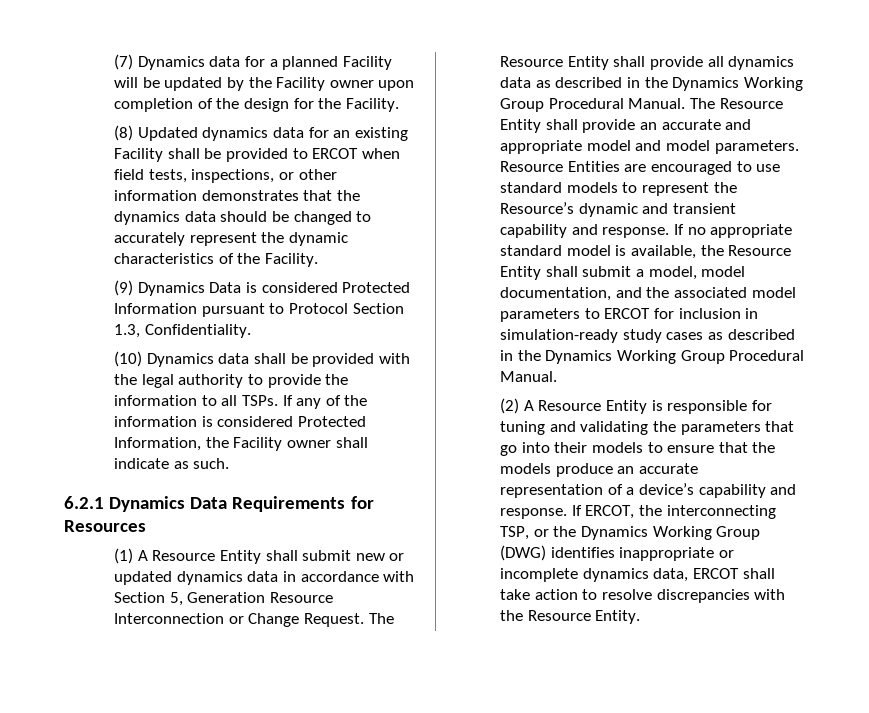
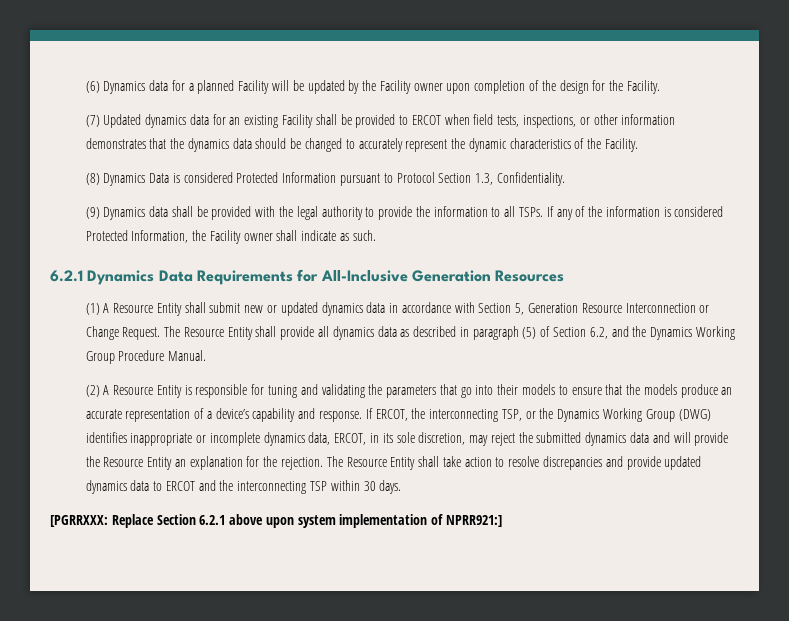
[114,54,134,70] (7) -> [85,81,100,93] (6)
[114,125,134,141] (8) -> [85,115,100,127] (7)
[114,280,134,296] (9) -> [85,173,100,185] (8)
[114,351,143,367] (10) -> [85,207,100,219] (9)
(374, 502) none -> [320,270,491,282] All-Inclusive Generation
[644,77,803,91] [500,98,783,112] [500,119,752,133] [500,140,799,154] [500,161,781,175] [500,182,737,196] [500,202,736,217] [500,224,793,238] [500,245,792,259] [500,266,746,280] [500,287,796,301] [500,308,759,322] [500,329,795,343] [500,350,805,364] the Dynamics Working Group Procedural Manual. The Resource Entity shall provide an accurate and appropriate model and model parameters. Resource Entities are encouraged to use standard models to represent the Resource’s dynamic and transient capability and response. If no appropriate standard model is available, the Resource Entity shall submit a model, model documentation, and the associated model parameters to ERCOT for inclusion in simulation-ready study cases as described in the Dynamics Working Group Procedural -> [472,326,735,340] [85,350,165,364] paragraph (5) of Section 6.2, and the Dynamics Working Group Procedure
[692,568,739,579] ERCOT -> [334,432,729,446] [85,456,416,470] ERCOT, in its sole discretion, may reject the submitted dynamics data and will provide the Resource Entity an explanation for the rejection. The Resource Entity
[754,589,786,600] [500,610,641,624] with the Resource Entity. -> [605,456,702,470] [85,480,402,494] [50,514,503,528] and provide updated dynamics data to ERCOT and the interconnecting TSP within 30 days. // [PGRRXXX: Replace Section 6.2.1 above upon system implementation of NPRR921:]

